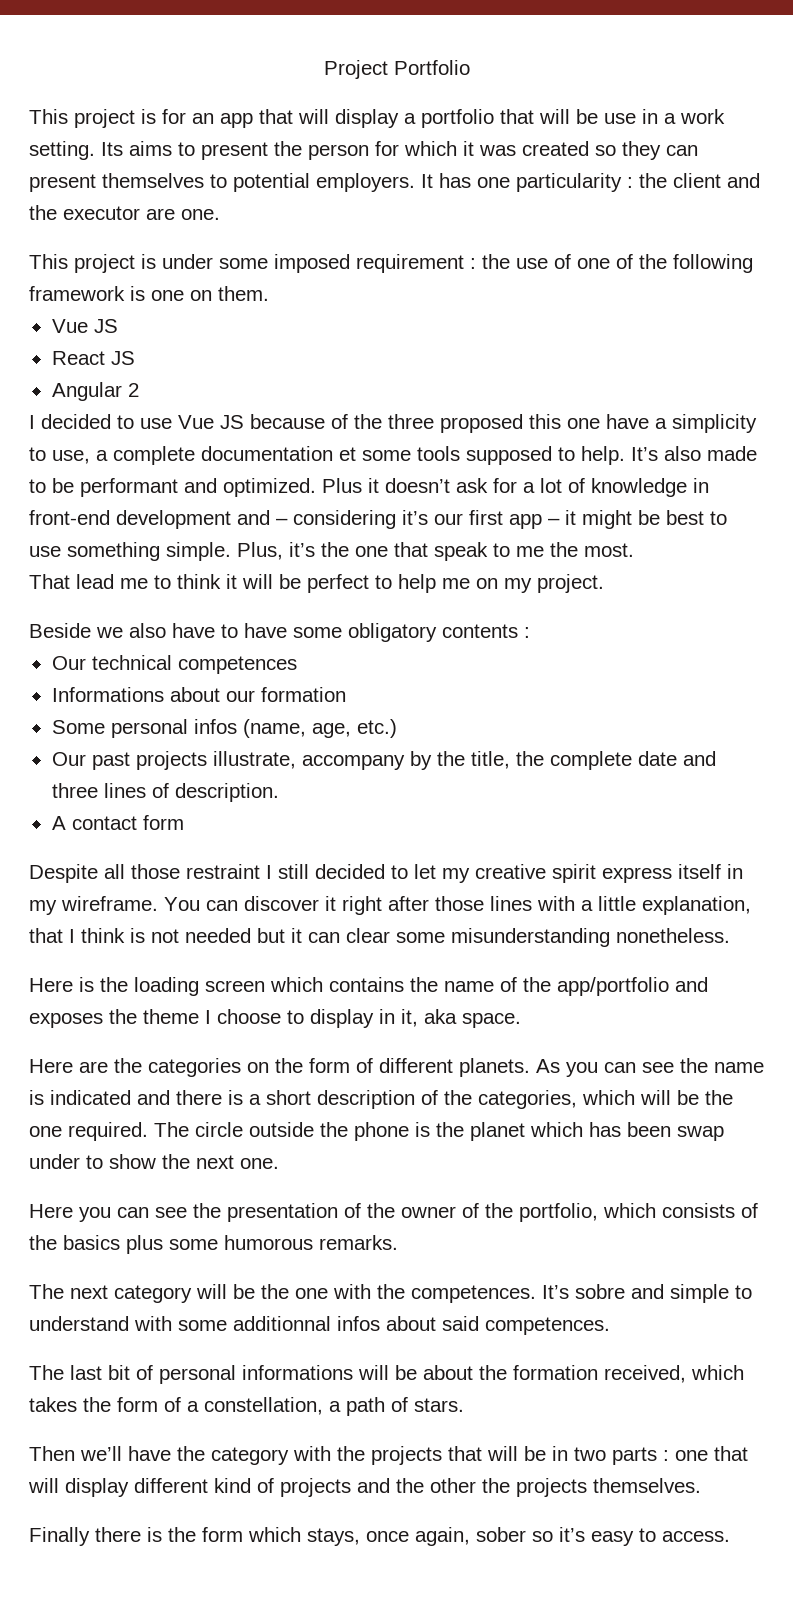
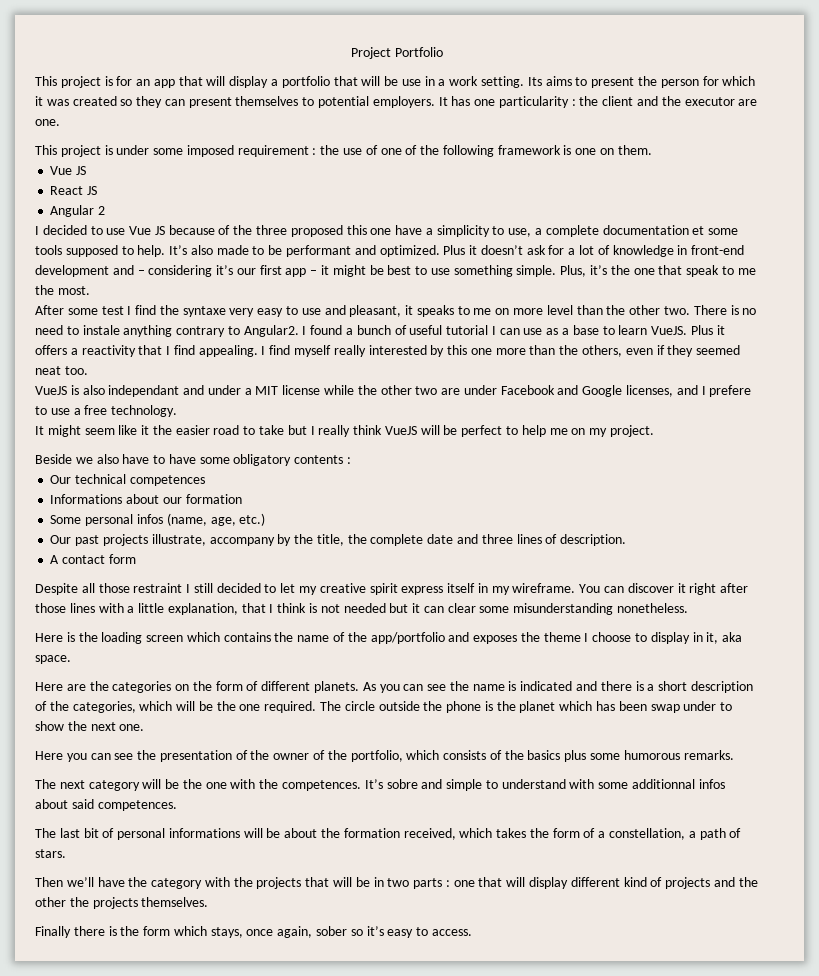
[29,574,237,589] That lead me to think it -> [35,305,757,317] [35,325,725,337] [35,345,741,357] [35,366,88,375] [35,385,752,397] [35,405,178,417] [35,425,417,437] After some test I find the syntaxe very easy to use and pleasant, it speaks to me on more level than the other two. There is no need to instale anything contrary to Angular2. I found a bunch of useful tutorial I can use as a base to learn VueJS. Plus it offers a reactivity that I find appealing. I find myself really interested by this one more than the others, even if they seemed neat too. // VueJS is also independant and under a MIT license while the other two are under Facebook and Google licenses, and I prefere to use a free technology. // It might seem like it the easier road to take but I really think VueJS

